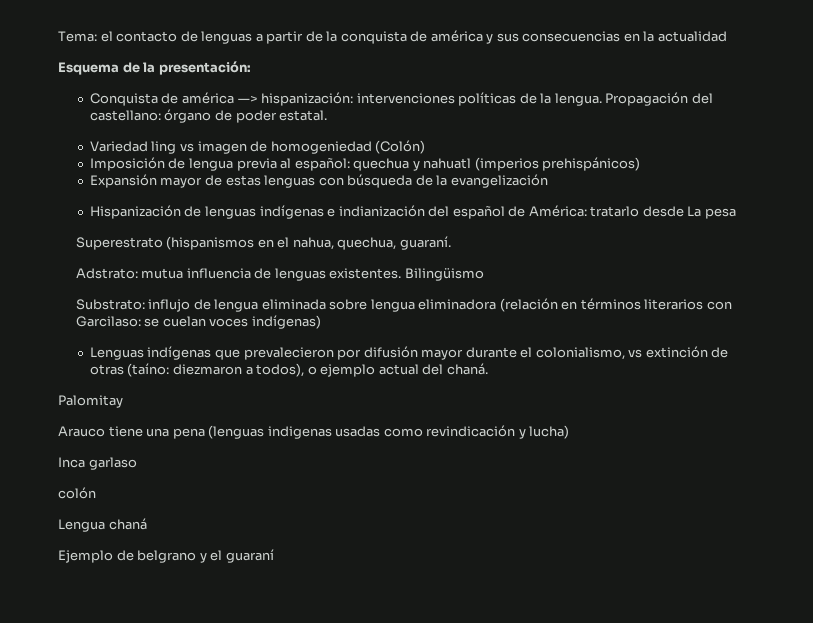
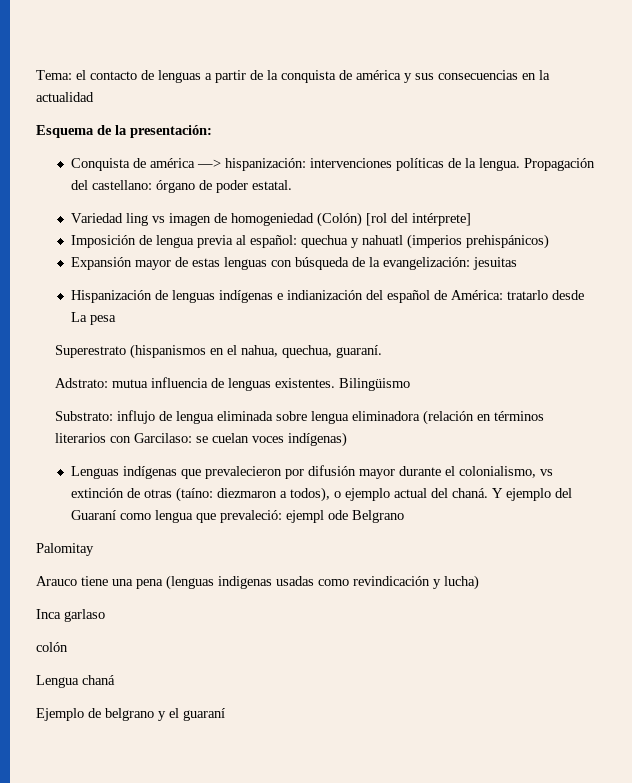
(426, 147) none -> [366,213,472,226] [rol del intérprete]
[450,174,548,188] evangelización -> [383,257,518,270] evangelización: jesuitas
(488, 369) none -> [492,488,573,501] [71,510,405,523] Y ejemplo del Guaraní como lengua que prevaleció: ejempl ode Belgrano

